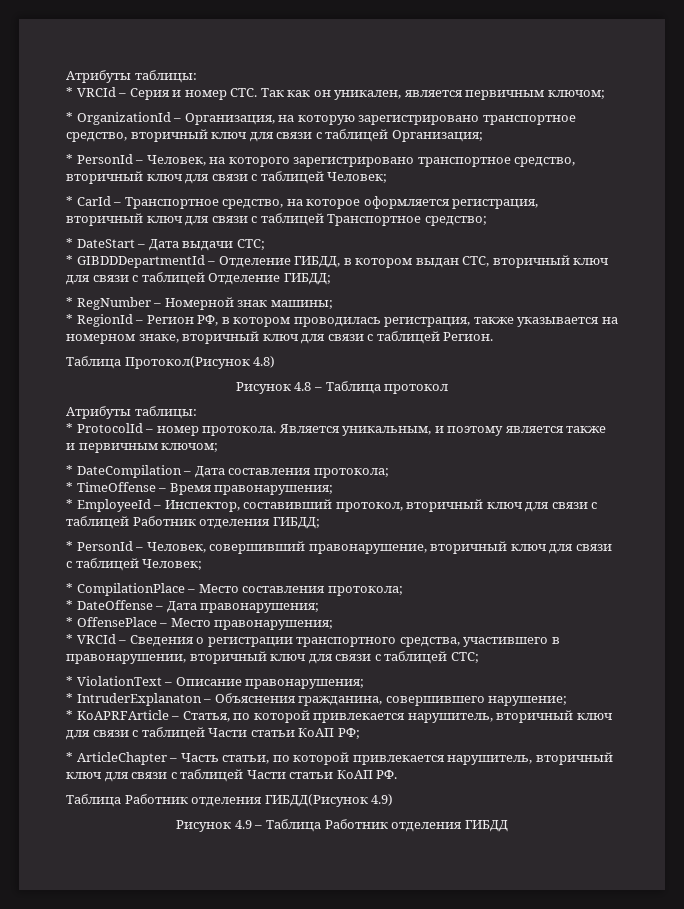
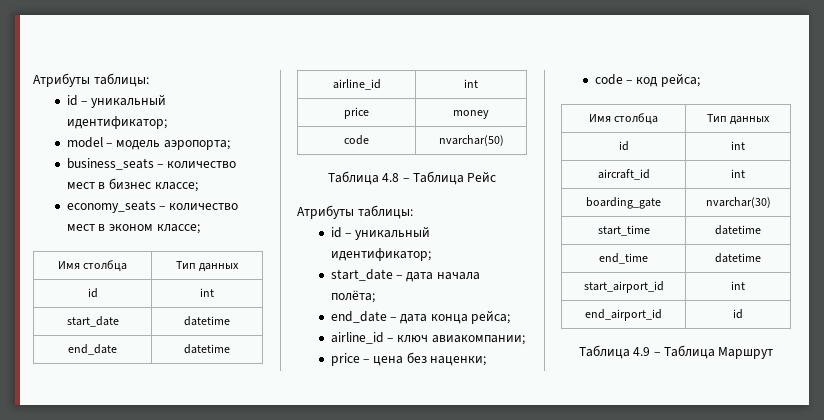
[66,70,197,83] [66,87,605,100] [66,112,576,125] [66,129,483,142] [66,154,576,167] [66,171,388,184] [66,196,539,209] [66,213,487,226] [66,238,265,251] [66,255,610,268] [66,272,331,285] [66,297,333,310] [66,314,618,327] [66,331,494,344] [66,356,276,369] [235,382,291,394] Атрибуты таблицы: // * VRCId – Серия и номер СТС. Так как он уникален, является первичным ключом; // * OrganizationId – Организация, на которую зарегистрировано транспортное средство, вторичный ключ для связи с таблицей Организация; // * PersonId – Человек, на которого зарегистрировано транспортное средство, вторичный ключ для связи с таблицей Человек; // * CarId – Транспортное средство, на которое оформляется регистрация, вторичный ключ для связи с таблицей Транспортное средство; // * DateStart – Дата выдачи СТС; // * GIBDDDepartmentId – Отделение ГИБДД, в котором выдан СТС, вторичный ключ для связи с таблицей Отделение ГИБДД; // * RegNumber – Номерной знак машины; // * RegionId – Регион РФ, в котором проводилась регистрация, также указывается на номерном знаке, вторичный ключ для связи с таблицей Регион. // Таблица Протокол(Рисунок 4.8) // Рисунок -> [33,73,149,87] [66,94,167,108] [66,116,167,129] [66,137,230,150] [66,158,237,170] [66,178,198,192] [66,200,239,213] [66,224,200,234] [57,260,128,272] [175,261,240,272] [87,288,98,298] [200,288,214,297] [66,316,119,327] [184,316,230,326] [68,344,117,355] [184,344,230,354] [332,79,381,90] [464,79,478,88] [344,107,369,119] [453,110,489,119] [344,135,369,145] [438,135,504,146] [327,171,379,185] Атрибуты таблицы: // id – уникальный идентификатор; // model – модель аэропорта; // business_seats – количество мест в бизнес классе; // economy_seats – количество мест в эконом классе; // Имя столбца | Тип данных // id | int // start_date | datetime // end_date | datetime // airline_id | int // price | money // code | nvarchar(50) // Таблица
[384,384,449,394] [66,406,197,419] [66,423,607,436] [66,443,219,453] [66,465,389,478] [66,482,334,495] [66,499,598,512] [66,516,320,529] [66,541,612,554] [66,558,203,571] [66,583,403,596] [66,600,320,613] [66,617,334,630] [66,634,560,647] [66,651,479,664] [66,676,365,689] [66,693,568,706] [66,710,613,723] [66,727,360,740] [66,752,613,765] [66,769,398,782] [66,794,394,807] [176,819,508,832] протокол // Атрибуты таблицы: // * ProtocolId – номер протокола. Является уникальным, и поэтому является также и первичным ключом; // * DateCompilation – Дата составления протокола; // * TimeOffense – Время правонарушения; // * EmployeeId – Инспектор, составивший протокол, вторичный ключ для связи с таблицей Работник отделения ГИБДД; // * PersonId – Человек, совершивший правонарушение, вторичный ключ для связи с таблицей Человек; // * CompilationPlace – Место составления протокола; // * DateOffense – Дата правонарушения; // * OffensePlace – Место правонарушения; // * VRCId – Сведения о регистрации транспортного средства, участившего в правонарушении, вторичный ключ для связи с таблицей СТС; // * ViolationText – Описание правонарушения; // * IntruderExplanaton – Объяснения гражданина, совершившего нарушение; // * KoAPRFArticle – Статья, по которой привлекается нарушитель, вторичный ключ для связи с таблицей Части статьи КоАП РФ; // * ArticleChapter – Часть статьи, по которой привлекается нарушитель, вторичный ключ для связи с таблицей Части статьи КоАП РФ. // Таблица Работник отделения ГИБДД(Рисунок 4.9) // Рисунок 4.9 – Таблица Работник отделения ГИБДД -> [467,171,497,182] [297,205,413,219] [330,226,431,240] [330,248,431,261] [330,269,480,282] [330,290,375,303] [330,310,511,324] [330,332,525,345] [330,352,487,366] [594,73,700,87] [588,113,659,125] [706,114,771,125] [618,141,629,151] [731,141,745,150] [597,169,650,180] [731,169,745,178] [586,197,661,209] [705,197,771,208] [597,225,650,236] [715,225,761,235] [599,253,648,264] [715,253,761,263] [583,281,664,293] [731,281,745,290] [585,309,662,321] [733,309,743,319] [578,345,774,359] Рейс // Атрибуты таблицы: // id – уникальный идентификатор; // start_date – дата начала полёта; // end_date – дата конца рейса; // airline_id – ключ авиакомпании; // price – цена без наценки; // code – код рейса; // Имя столбца | Тип данных // id | int // aircraft_id | int // boarding_gate | nvarchar(30) // start_time | datetime // end_time | datetime // start_airport_id | int // end_airport_id | id // Таблица 4.9 – Таблица Маршрут

